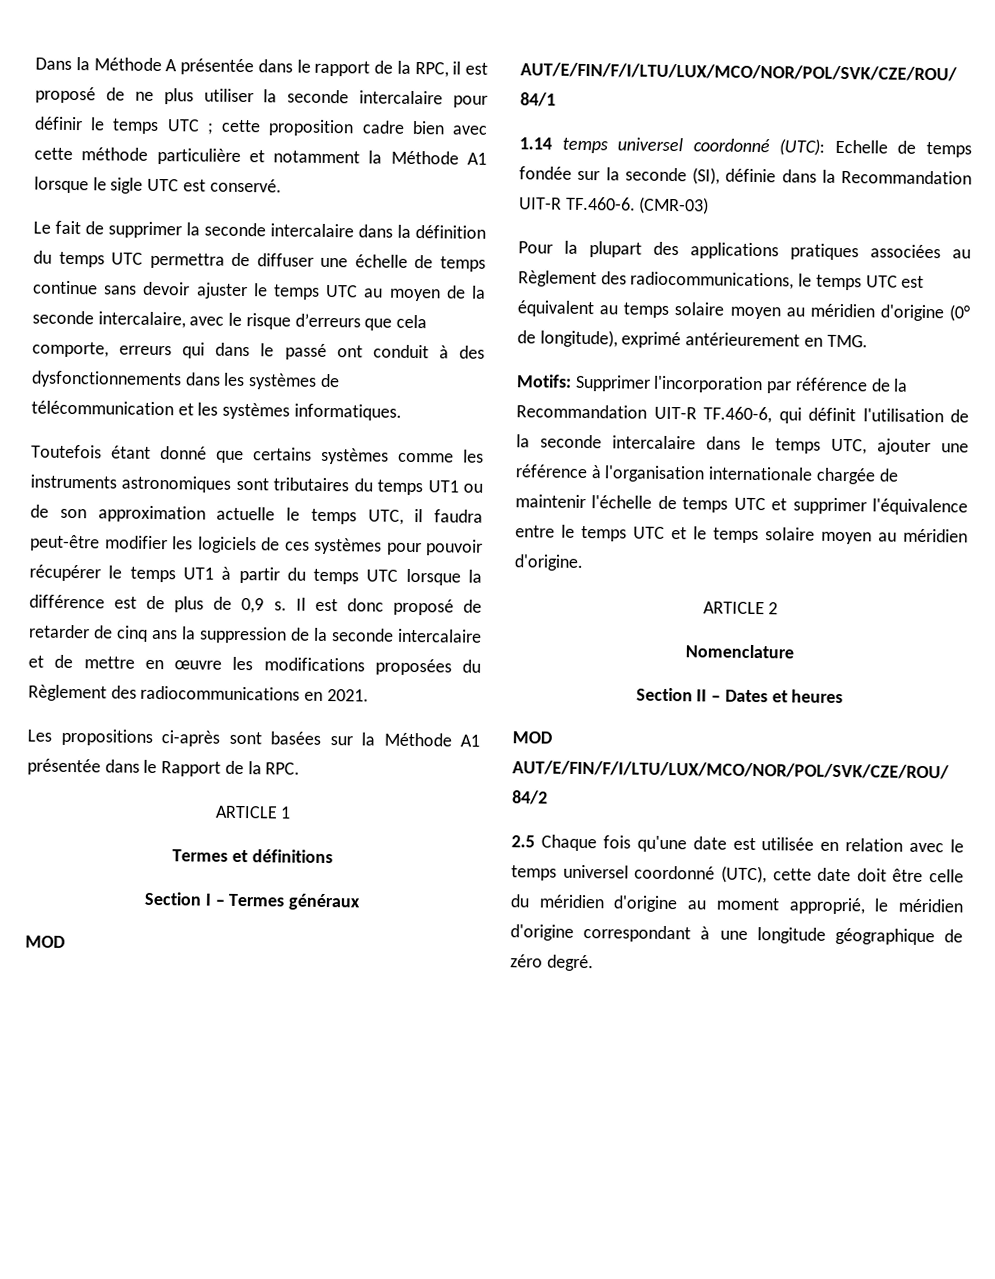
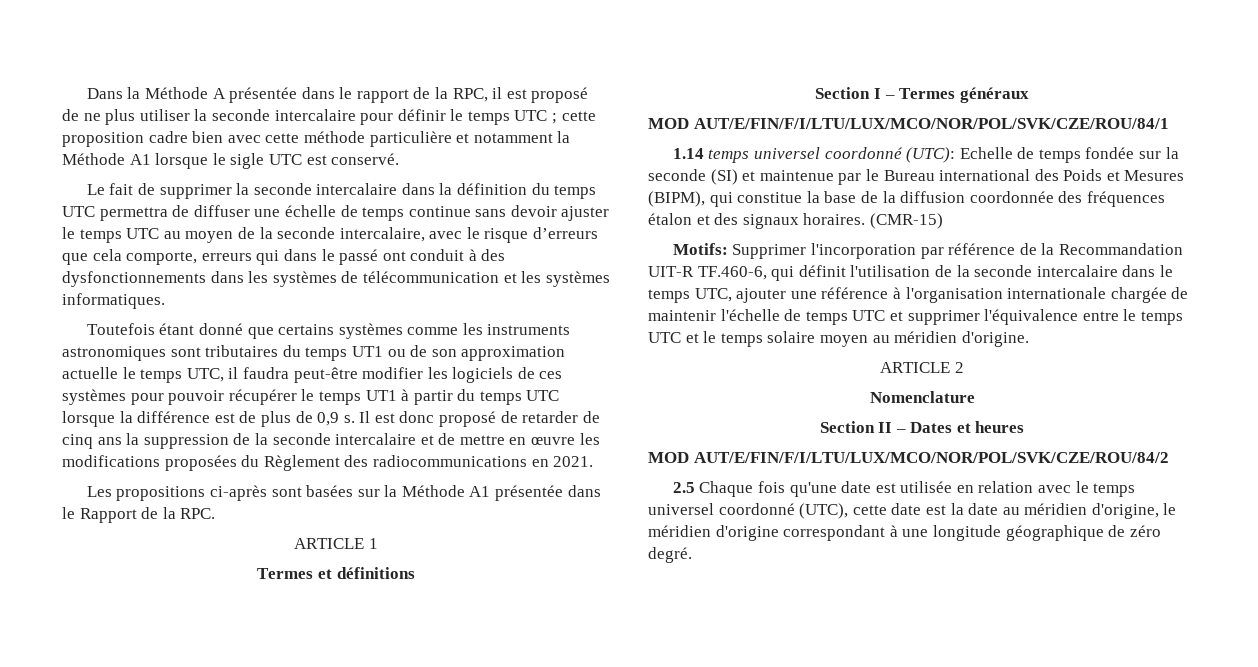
[692,167,972,185] [519,196,710,215] [518,240,971,261] [518,270,925,291] [517,300,970,322] [517,329,868,349] (SI), définie dans la Recommandation UIT-R TF.460-6. (CMR-03) // Pour la plupart des applications pratiques associées au Règlement des radiocommunications, le temps UTC est équivalent au temps solaire moyen au méridien d'origine (0° de longitude), exprimé antérieurement en TMG. -> [710,169,1185,185] [648,191,1165,207] [648,213,943,229] (SI) et maintenue par le Bureau international des Poids et Mesures (BIPM), qui constitue la base de la diffusion coordonnée des fréquences étalon et des signaux horaires. (CMR-15)
[856,868,964,883] [510,894,865,915] doit être celle du méridien d'origine au moment approprié, -> [925,503,1159,519] est la date au méridien d'origine,

